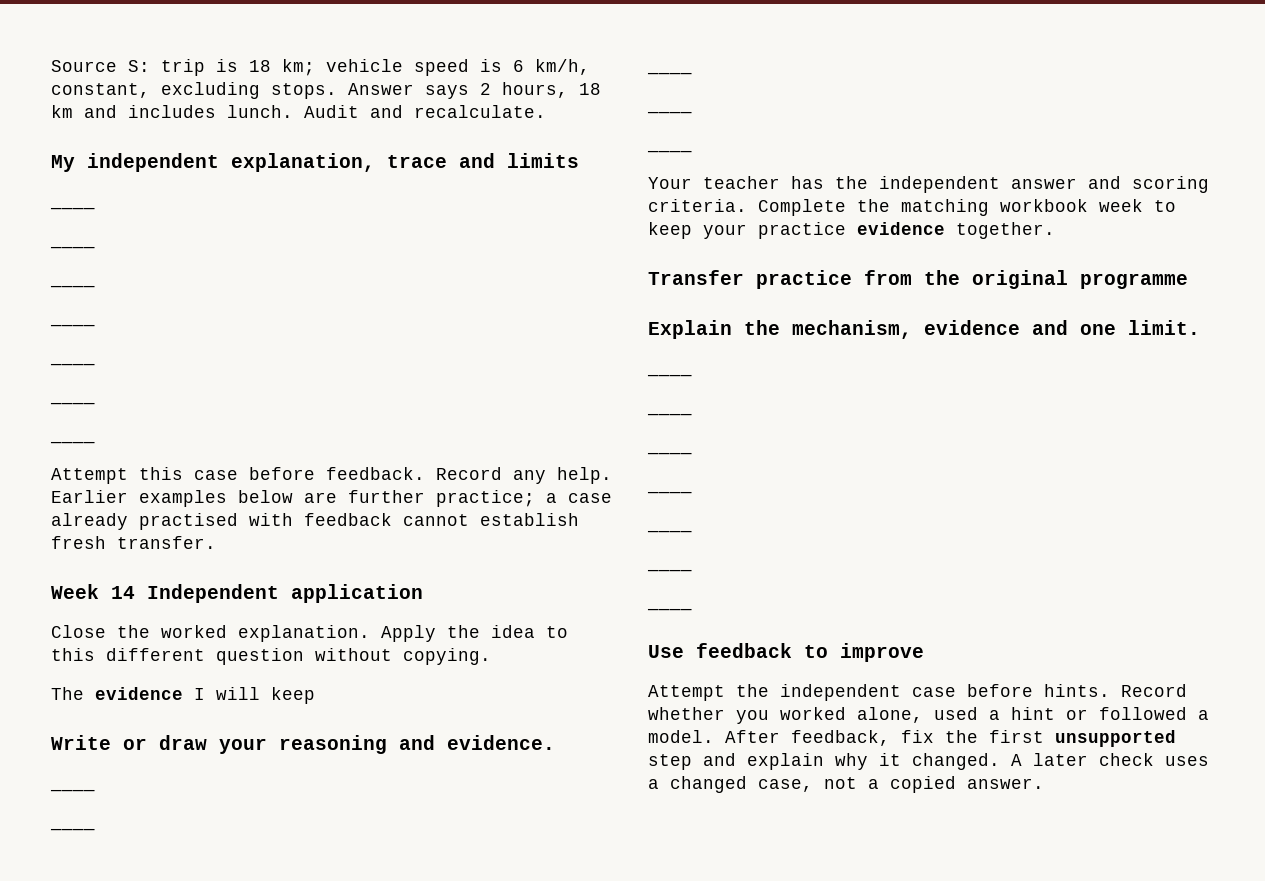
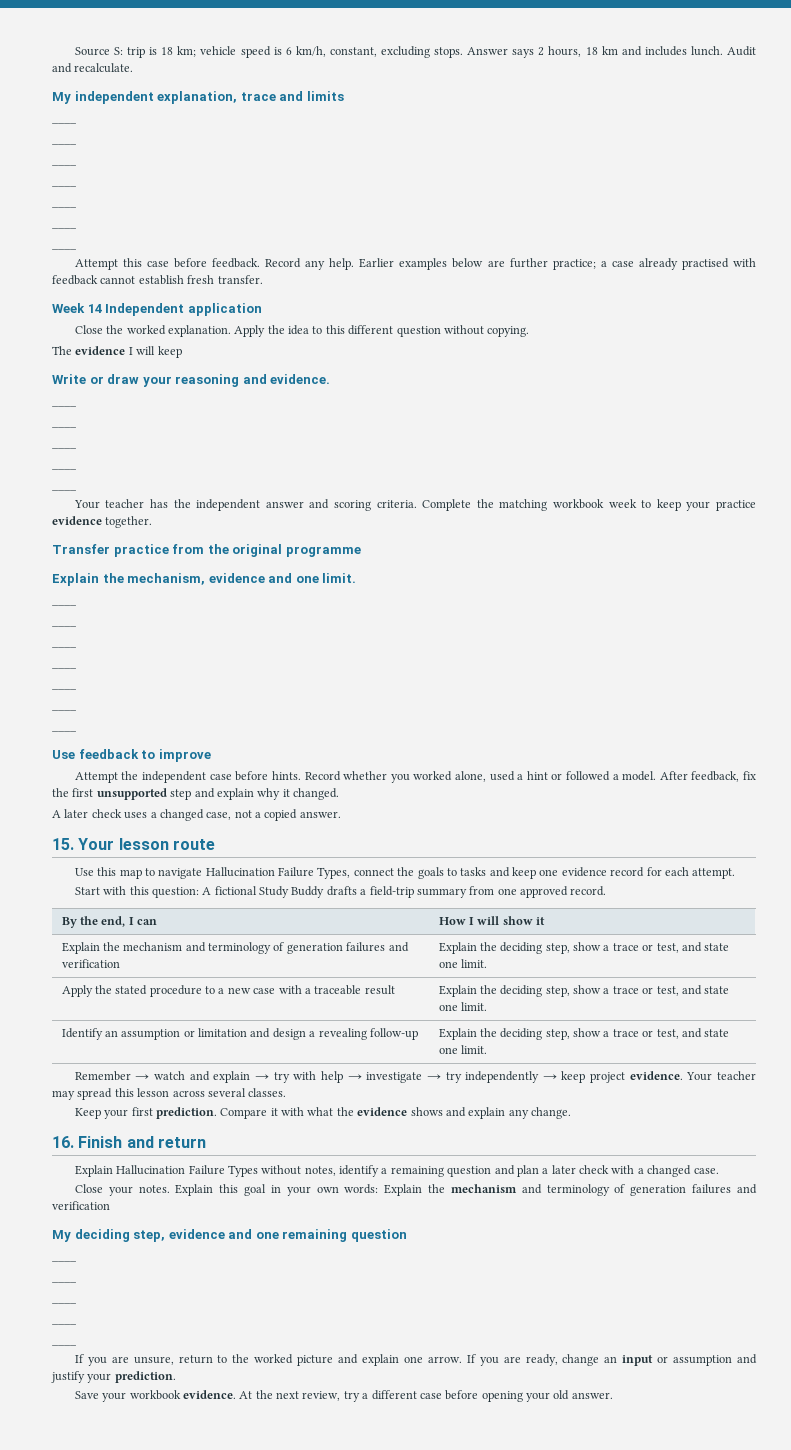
(1000, 761) none -> (339, 794) //
(1044, 783) none -> [52,838,215,850] [74,867,736,879] [74,886,607,898] [61,916,158,928] [438,916,546,925] [61,942,409,954] [61,959,120,968] [438,942,730,954] [438,959,487,968] [61,985,395,997] [438,985,730,997] [438,1002,487,1011] [61,1028,418,1040] [438,1028,730,1040] [438,1045,487,1054] [74,1071,756,1083] [52,1088,287,1100] [74,1107,572,1119] [52,1136,206,1148] [74,1165,719,1177] [74,1184,757,1196] [52,1201,110,1210] [52,1229,407,1242] [52,1260,77,1262] [52,1281,77,1283] [52,1302,77,1304] [52,1323,77,1325] [52,1344,77,1346] [74,1354,758,1366] [51,1371,176,1383] [74,1390,613,1402] // 15. Your lesson route // Use this map to navigate Hallucination Failure Types, connect the goals to tasks and keep one evidence record for each attempt. // Start with this question: A fictional Study Buddy drafts a field-trip summary from one approved record. // By the end, I can | How I will show it // Explain the mechanism and terminology of generation failures and verification | Explain the deciding step, show a trace or test, and state one limit. // Apply the stated procedure to a new case with a traceable result | Explain the deciding step, show a trace or test, and state one limit. // Identify an assumption or limitation and design a revealing follow-up | Explain the deciding step, show a trace or test, and state one limit. // Remember → watch and explain → try with help → investigate → try independently → keep project evidence. Your teacher may spread this lesson across several classes. // Keep your first prediction. Compare it with what the evidence shows and explain any change. // 16. Finish and return // Explain Hallucination Failure Types without notes, identify a remaining question and plan a later check with a changed case. // Close your notes. Explain this goal in your own words: Explain the mechanism and terminology of generation failures and verification // My deciding step, evidence and one remaining question // ____ // ____ // ____ // ____ // ____ // If you are unsure, return to the worked picture and explain one arrow. If you are ready, change an input or assumption and justify your prediction. // Save your workbook evidence. At the next review, try a different case before opening your old answer.

